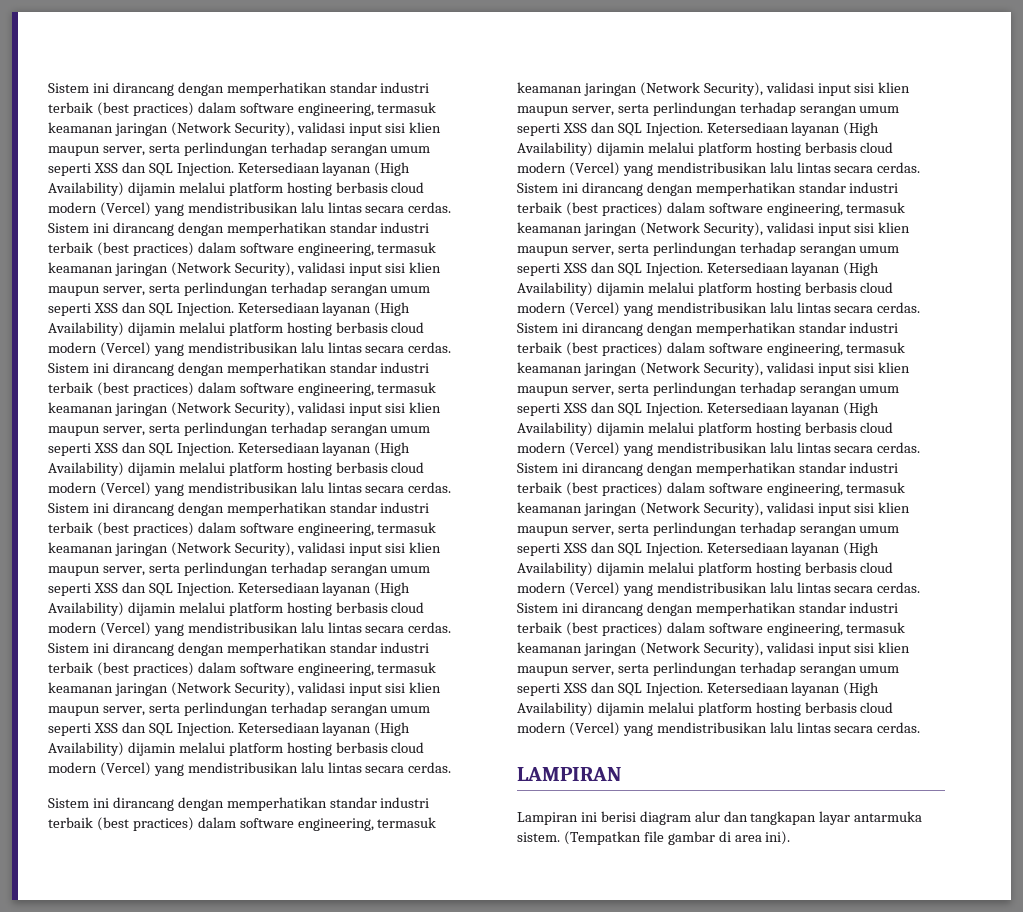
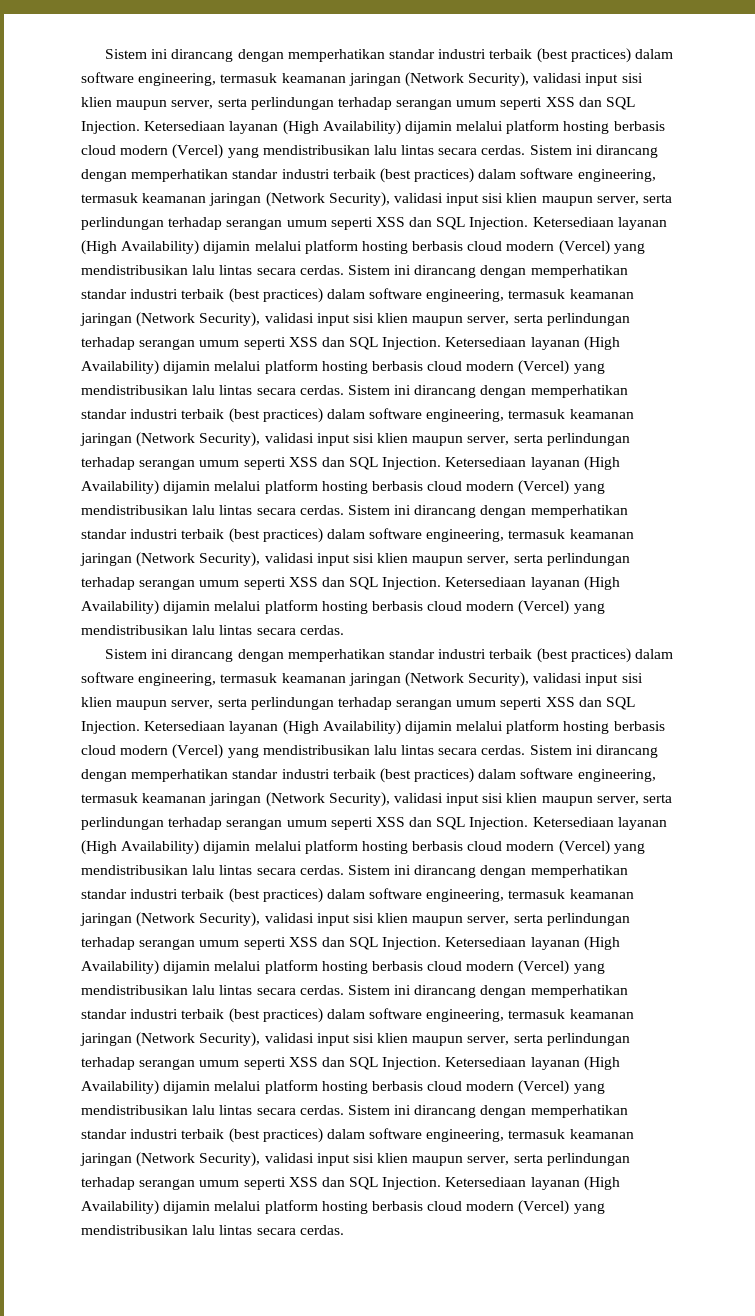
[517,767,621,781] [517,811,923,825] [517,831,791,845] // LAMPIRAN // Lampiran ini berisi diagram alur dan tangkapan layar antarmuka sistem. (Tempatkan file gambar di area ini). -> (344, 1230) none

